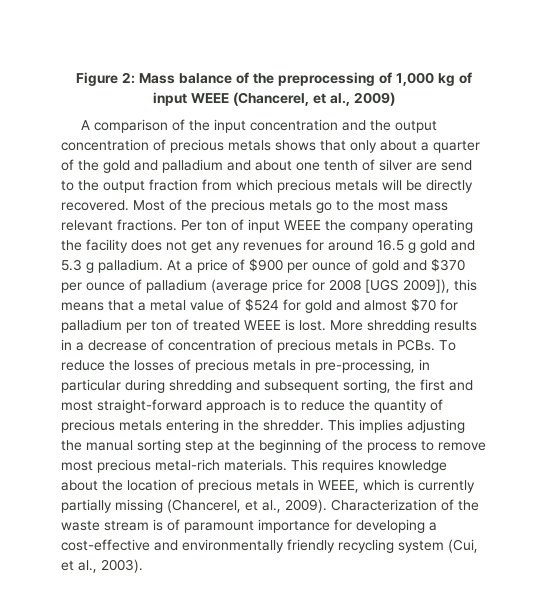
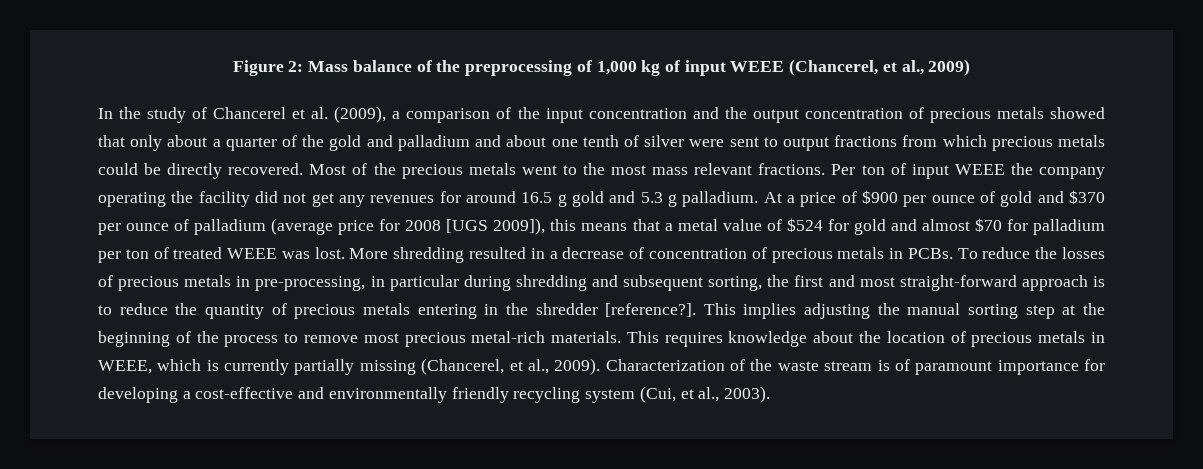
[81,120,91,130] A -> [98,106,401,123] In the study of Chancerel et al. (2009), a
[275,140,316,151] shows -> [1049,107,1105,119] showed
[416,160,472,171] [61,179,198,193] are send to the output fraction -> [689,135,898,151] were sent to output fractions
[382,179,402,190] will -> [98,163,138,175] could
[316,202,332,213] go -> [521,165,557,175] went
[131,240,162,251] does -> [255,191,278,203] did
[285,319,295,331] is -> [281,251,310,259] was
[434,320,477,331] results -> [469,247,527,259] resulted
[263,420,324,431] shredder. -> [535,303,697,317] shredder [reference?].

